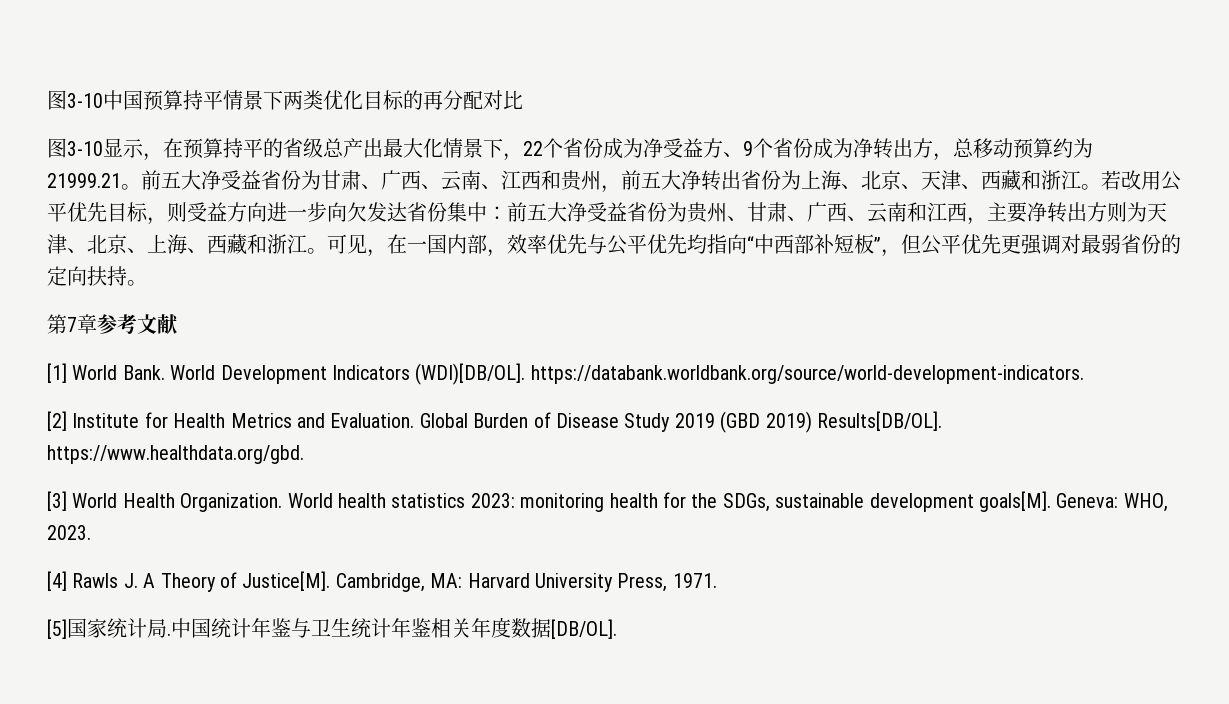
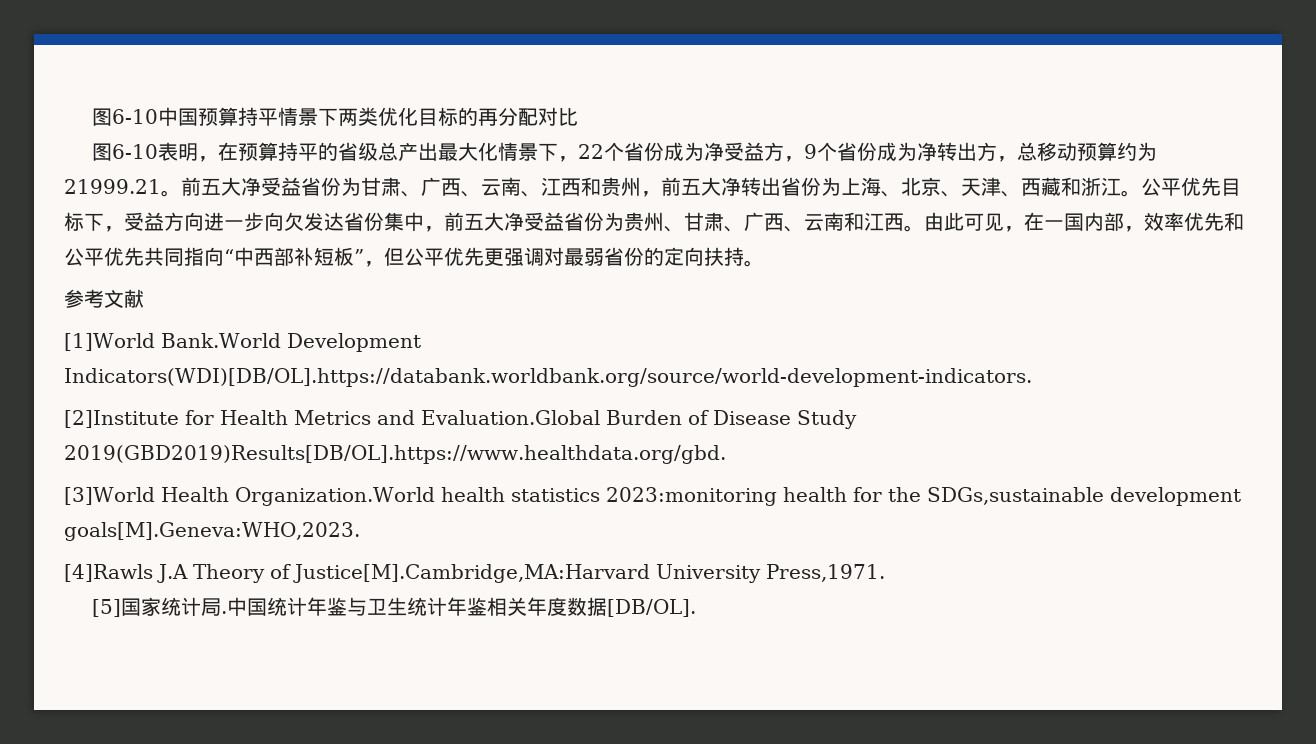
[47,90,103,110] 图3-10 -> [92,108,159,126] 图6-10
[67,138,144,158] 3-10显示 -> [112,142,199,161] 6-10表明
[723,152,743,157] 、 -> [784,156,805,162] ，
[1101,170,1161,190] 若改用 -> (1141, 193) none
[147,202,187,225] ，则 -> [84,213,124,232] 下，
[487,206,507,220] ： -> [424,226,444,232] ，
[967,202,1167,225] [47,234,327,255] ，主要净转出方则为天津、北京、上海、西藏和浙江。 -> [904,212,964,232] 。由此
[587,234,707,255] 与公平优先均 -> [1224,212,1244,231] [64,247,184,266] 和公平优先共同
[47,314,97,334] 第7章 -> (764, 263) none
[47,363,1084,385] [47,411,140,431] [1] World Bank. World Development Indicators (WDI)[DB/OL]. https://databank.worldbank.org/source/world-development-indicators. // [2] Institute -> [64,333,421,352] [64,368,1032,387] [64,410,179,428] [1]World Bank.World Development Indicators(WDI)[DB/OL].https://databank.worldbank.org/source/world-development-indicators. // [2]Institute
[330,413,468,428] Evaluation. Global -> [421,410,600,425] Evaluation.Global
[674,411,942,433] [47,445,304,464] [47,491,1168,512] [47,525,91,540] [47,571,717,592] 2019 (GBD 2019) Results[DB/OL]. https://www.healthdata.org/gbd. // [3] World Health Organization. World health statistics 2023: monitoring health for the SDGs, sustainable development goals[M]. Geneva: WHO, 2023. // [4] Rawls J. A Theory of Justice[M]. Cambridge, MA: Harvard University Press, 1971. -> [64,445,726,464] [64,487,1241,506] [64,522,360,541] [64,564,885,583] 2019(GBD2019)Results[DB/OL].https://www.healthdata.org/gbd. // [3]World Health Organization.World health statistics 2023:monitoring health for the SDGs,sustainable development goals[M].Geneva:WHO,2023. // [4]Rawls J.A Theory of Justice[M].Cambridge,MA:Harvard University Press,1971.

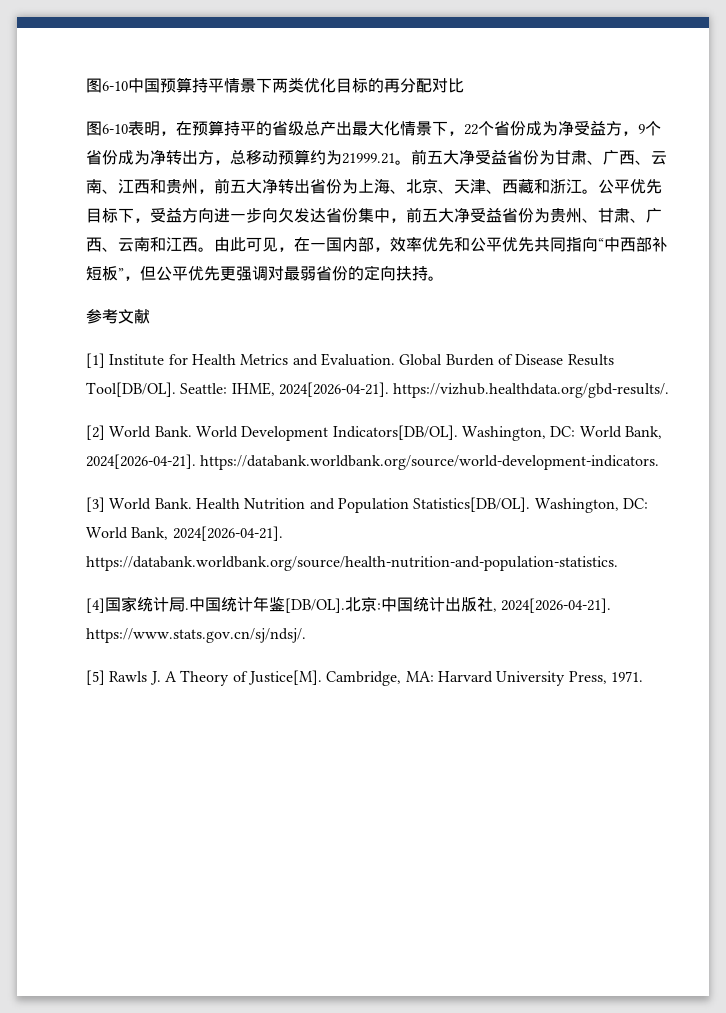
[64,333,421,352] [64,368,1032,387] [64,410,179,428] [1]World Bank.World Development Indicators(WDI)[DB/OL].https://databank.worldbank.org/source/world-development-indicators. // [2]Institute -> [86,353,165,368] [1] Institute
[421,410,600,425] Evaluation.Global -> [320,353,443,366] Evaluation. Global
[797,410,857,429] [64,445,726,464] [64,487,1241,506] [64,522,360,541] [64,564,885,583] [92,599,122,617] Study 2019(GBD2019)Results[DB/OL].https://www.healthdata.org/gbd. // [3]World Health Organization.World health statistics 2023:monitoring health for the SDGs,sustainable development goals[M].Geneva:WHO,2023. // [4]Rawls J.A Theory of Justice[M].Cambridge,MA:Harvard University Press,1971. // [5] -> [567,354,614,366] [86,382,670,398] [86,425,662,441] [86,454,660,470] [86,497,648,513] [86,526,283,541] [86,556,618,571] [86,598,105,613] Results Tool[DB/OL]. Seattle: IHME, 2024[2026-04-21]. https://vizhub.healthdata.org/gbd-results/. // [2] World Bank. World Development Indicators[DB/OL]. Washington, DC: World Bank, 2024[2026-04-21]. https://databank.worldbank.org/source/world-development-indicators. // [3] World Bank. Health Nutrition and Population Statistics[DB/OL]. Washington, DC: World Bank, 2024[2026-04-21]. https://databank.worldbank.org/source/health-nutrition-and-population-statistics. // [4]
[347,597,697,617] 与卫生统计年鉴相关年度数据[DB/OL]. -> [285,597,612,613] [86,628,306,643] [86,670,643,686] [DB/OL].北京:中国统计出版社, 2024[2026-04-21]. https://www.stats.gov.cn/sj/ndsj/. // [5] Rawls J. A Theory of Justice[M]. Cambridge, MA: Harvard University Press, 1971.

